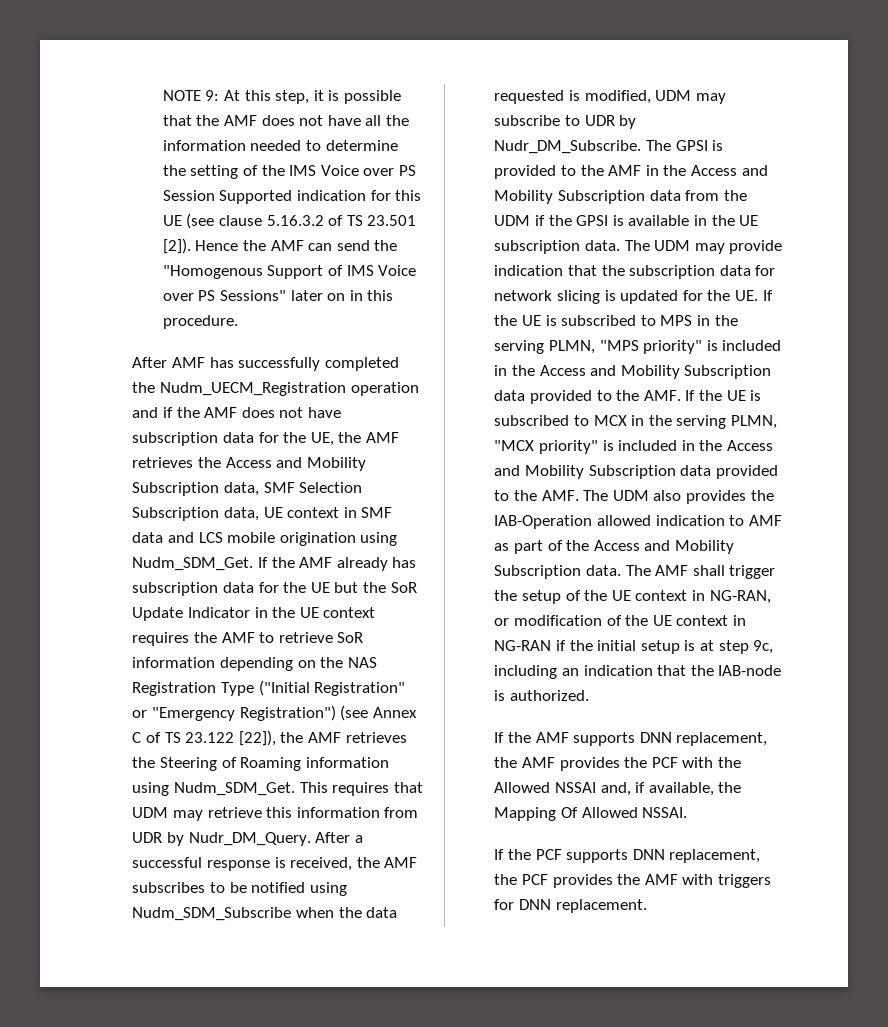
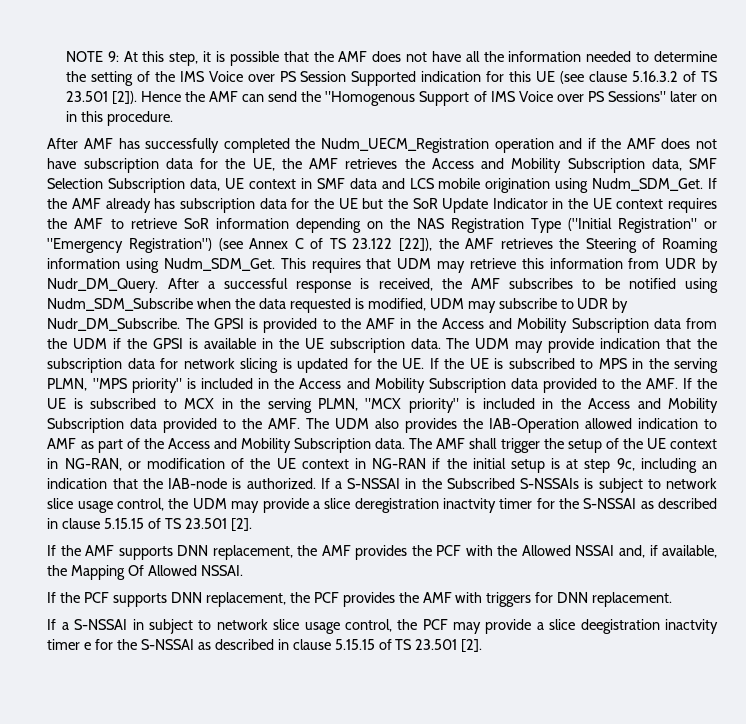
(589, 695) none -> [320,478,718,493] [47,498,718,513] [47,518,252,531] If a S-NSSAI in the Subscribed S-NSSAIs is subject to network slice usage control, the UDM may provide a slice deregistration inactvity timer for the S-NSSAI as described in clause 5.15.15 of TS 23.501 [2].
(647, 906) none -> [47,619,719,634] [47,639,483,652] // If a S-NSSAI in subject to network slice usage control, the PCF may provide a slice deegistration inactvity timer e for the S-NSSAI as described in clause 5.15.15 of TS 23.501 [2].

